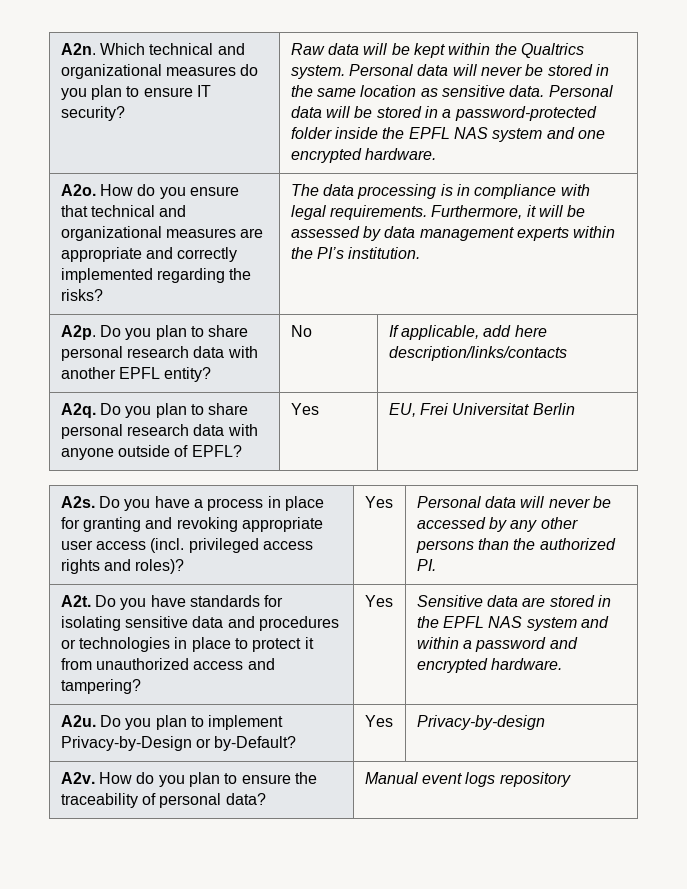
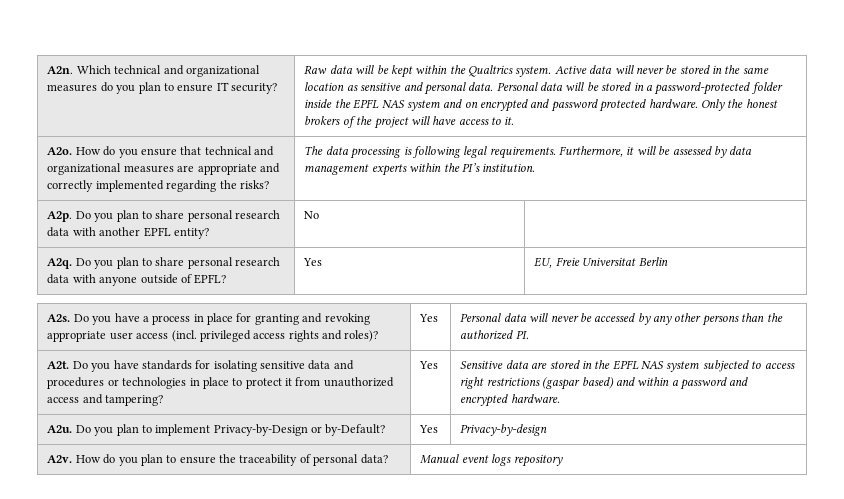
[349,64,414,76] Personal -> [554,65,587,74] Active
(506, 91) none -> [403,82,466,95] and personal
[578,130,606,139] [290,148,437,163] one encrypted hardware. -> [464,99,778,112] [304,116,515,129] on encrypted and password protected hardware. Only the honest brokers of the project will have access to it.
[457,184,590,199] in compliance with -> [412,146,461,158] following
[388,325,547,340] [388,346,567,361] If applicable, add here description/links/contacts -> (320, 215) none
[420,403,449,415] Frei -> [555,257,580,266] Freie
(577, 624) none -> [702,360,795,372] [460,377,614,390] subjected to access right restrictions (gaspar based)

